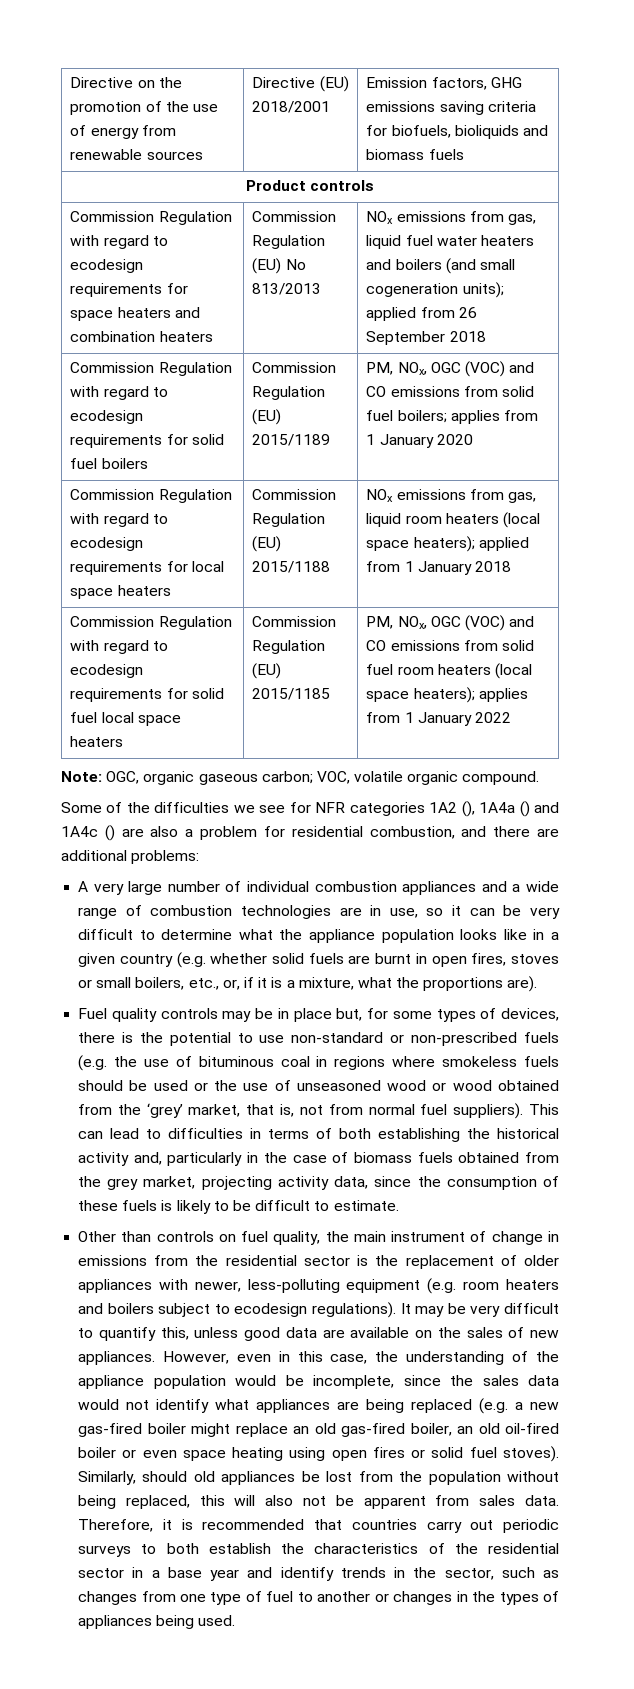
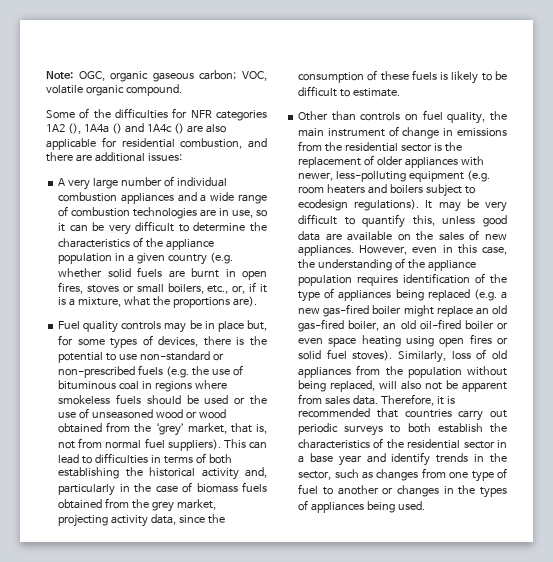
[70,77,182,88] [70,101,218,115] [70,125,176,139] [70,149,203,160] [252,76,349,92] [252,101,331,113] [366,77,522,90] [366,101,536,115] [366,125,548,139] [366,149,464,160] [245,180,375,191] [70,211,232,225] [70,235,168,249] [70,259,144,273] [70,283,188,297] [70,307,200,321] [70,331,213,342] [252,211,337,222] [252,235,326,249] [252,258,306,274] [252,283,322,295] [366,211,536,225] [366,235,534,249] [366,258,515,274] [366,282,504,298] [366,307,477,321] [366,331,486,345] [70,362,232,376] [70,386,168,400] [70,410,144,424] [70,434,224,448] [70,458,148,469] [252,362,337,373] [252,386,326,400] [252,409,282,425] [252,434,331,446] [366,361,535,377] [366,386,534,397] [366,410,538,424] [366,434,473,448] [70,489,232,503] [70,513,168,527] [70,537,144,551] [70,561,224,575] [70,585,171,599] [252,489,337,500] [252,513,326,527] [252,536,282,552] [252,561,331,573] [366,489,536,503] [366,512,540,528] [366,536,529,552] [366,561,511,575] [70,616,232,630] [70,640,168,654] [70,664,144,678] [70,688,224,702] [70,712,181,726] [70,736,124,747] [252,616,337,627] [252,640,326,654] [252,663,282,679] [252,688,331,700] [366,615,535,631] [366,640,534,651] [366,663,532,679] [366,687,528,703] [366,712,511,726] Directive on the promotion of the use of energy from renewable sources | Directive (EU) 2018/2001 | Emission factors, GHG emissions saving criteria for biofuels, bioliquids and biomass fuels // Product controls // Commission Regulation with regard to ecodesign requirements for space heaters and combination heaters | Commission Regulation (EU) No 813/2013 | NOx emissions from gas, liquid fuel water heaters and boilers (and small cogeneration units); applied from 26 September 2018 // Commission Regulation with regard to ecodesign requirements for solid fuel boilers | Commission Regulation (EU) 2015/1189 | PM, NOx, OGC (VOC) and CO emissions from solid fuel boilers; applies from 1 January 2020 // Commission Regulation with regard to ecodesign requirements for local space heaters | Commission Regulation (EU) 2015/1188 | NOx emissions from gas, liquid room heaters (local space heaters); applied from 1 January 2018 // Commission Regulation with regard to ecodesign requirements for solid fuel local space heaters | Commission Regulation (EU) 2015/1185 | PM, NOx, OGC (VOC) and CO emissions from solid fuel room heaters (local space heaters); applies from 1 January 2022 // -> (46, 75) none
[233,805,286,813] we see -> (168, 113) none
[185,826,258,840] a problem -> [46,138,96,150] applicable
[131,850,200,864] problems: -> [147,153,182,161] issues:
[238,929,527,943] what the appliance population looks like -> [249,222,267,232] [58,237,215,250] [58,253,113,264] the characteristics of the appliance population
[235,1375,559,1389] [78,1399,360,1413] would be incomplete, since the sales data would not identify what appliances are -> [357,273,507,286] [298,288,392,302] requires identification of the type of appliances
[142,1471,353,1485] should old appliances be lost -> [451,349,507,360] [298,367,352,378] loss of old appliances
[199,1495,225,1506] this -> (376, 386) none

